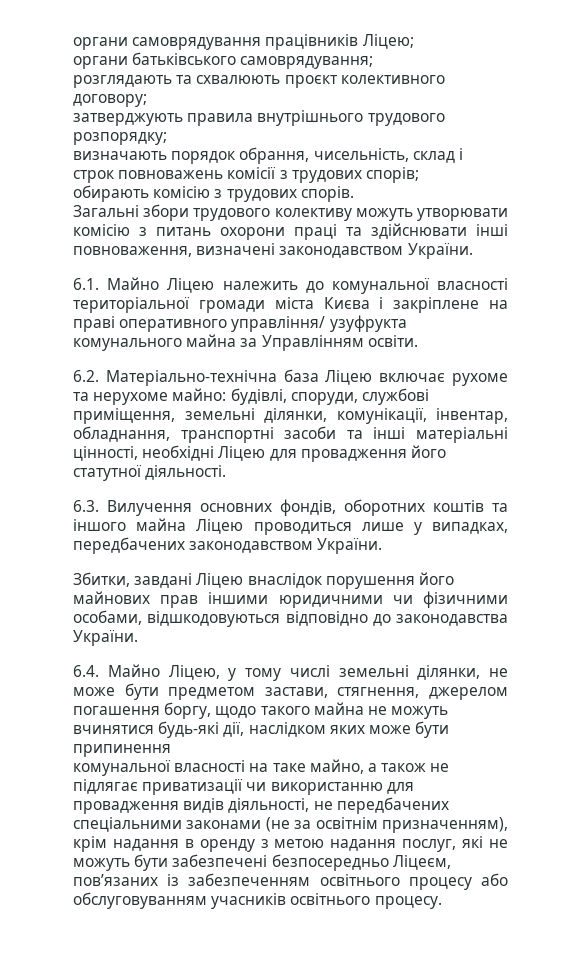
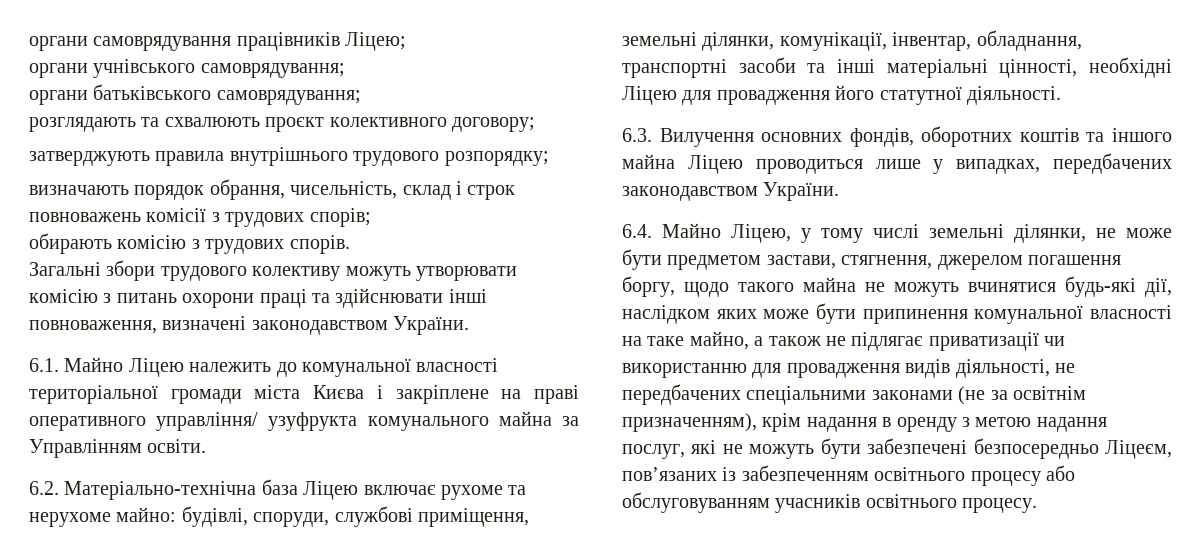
(414, 41) none -> [29,59,345,78] // органи учнівського самоврядування;
[73,572,454,589] [73,591,508,608] [73,610,508,627] [73,630,138,646] // Збитки, завдані Ліцею внаслідок порушення його майнових прав іншими юридичними чи фізичними особами, відшкодовуються відповідно до законодавства України. -> (840, 191) none
(171, 750) // -> (968, 316) none

